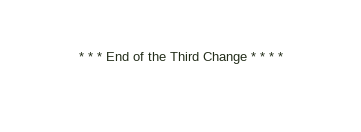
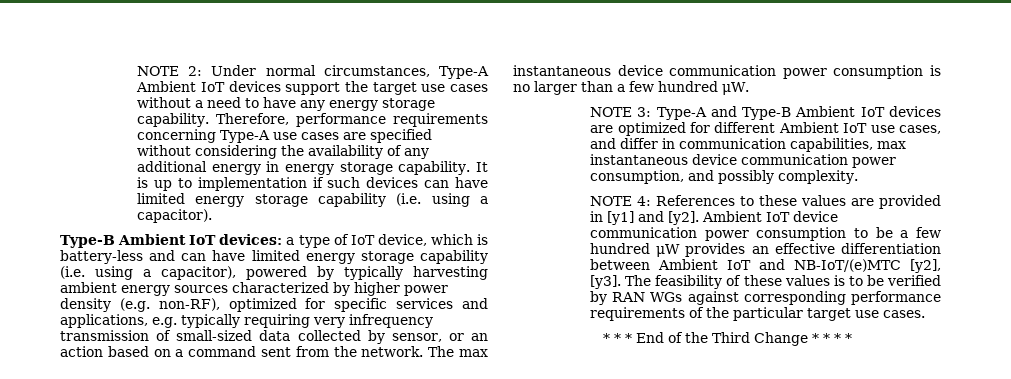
(78, 56) none -> [137,65,490,79] [136,81,488,95] [137,97,436,111] [137,113,488,127] [137,129,433,143] [137,145,430,159] [137,161,489,175] [137,177,488,191] [137,193,489,207] [137,209,213,223] [60,234,488,248] [60,250,488,264] [60,266,488,280] [60,282,448,296] [60,298,488,312] [60,314,433,328] [60,330,488,344] [60,346,489,357] [513,65,941,79] [513,81,749,95] [590,106,941,120] [590,122,941,136] [590,138,907,152] [590,154,897,168] [590,170,859,184] [590,195,941,209] [590,211,839,225] [590,227,941,241] [590,243,941,257] [590,259,941,273] [590,275,941,289] [590,291,941,305] [590,307,926,321] NOTE 2: Under normal circumstances, Type-A Ambient IoT devices support the target use cases without a need to have any energy storage capability. Therefore, performance requirements concerning Type-A use cases are specified without considering the availability of any additional energy in energy storage capability. It is up to implementation if such devices can have limited energy storage capability (i.e. using a capacitor). // Type-B Ambient IoT devices: a type of IoT device, which is battery-less and can have limited energy storage capability (i.e. using a capacitor), powered by typically harvesting ambient energy sources characterized by higher power density (e.g. non-RF), optimized for specific services and applications, e.g. typically requiring very infrequency transmission of small-sized data collected by sensor, or an action based on a command sent from the network. The max instantaneous device communication power consumption is no larger than a few hundred μW. // NOTE 3: Type-A and Type-B Ambient IoT devices are optimized for different Ambient IoT use cases, and differ in communication capabilities, max instantaneous device communication power consumption, and possibly complexity. // NOTE 4: References to these values are provided in [y1] and [y2]. Ambient IoT device communication power consumption to be a few hundred μW provides an effective differentiation between Ambient IoT and NB-IoT/(e)MTC [y2], [y3]. The feasibility of these values is to be verified by RAN WGs against corresponding performance requirements of the particular target use cases. //

